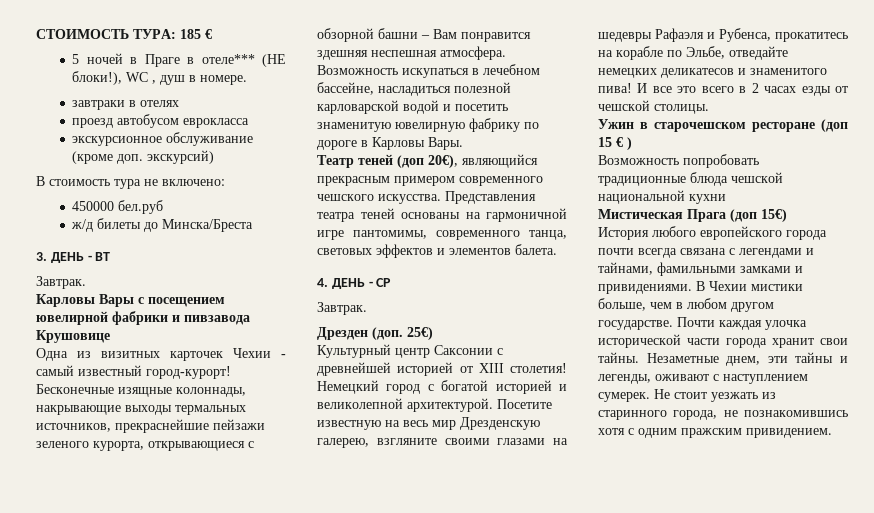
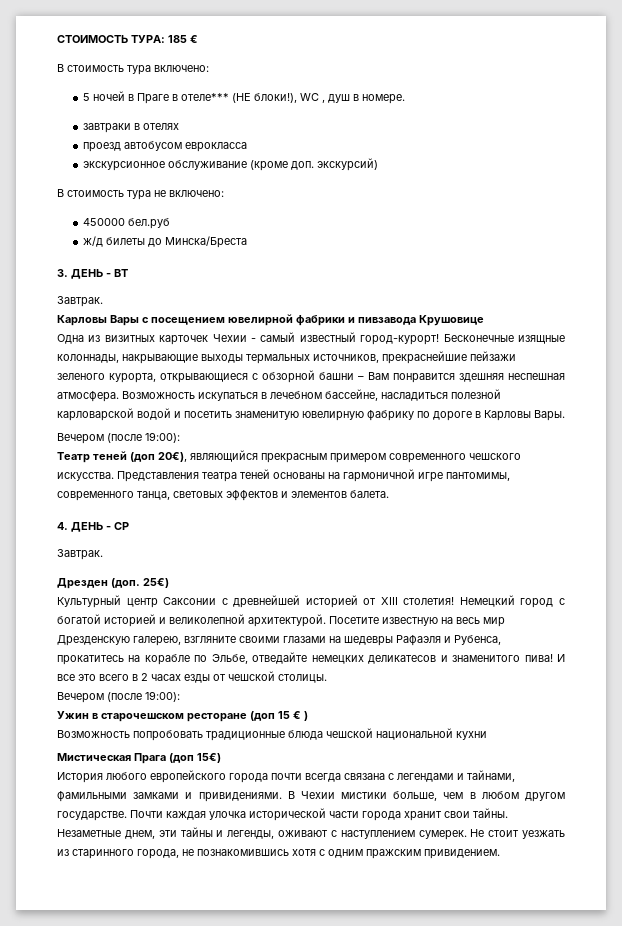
(212, 34) none -> [57,64,209,75] // В стоимость тура включено:
(463, 143) none -> [57,432,180,444] // Вечером (после 19:00):
(709, 109) none -> [57,691,180,703] // Вечером (после 19:00):

